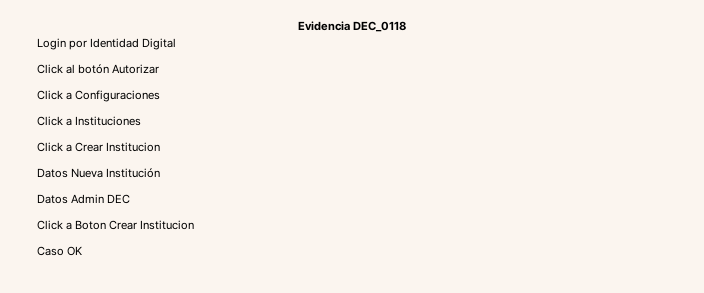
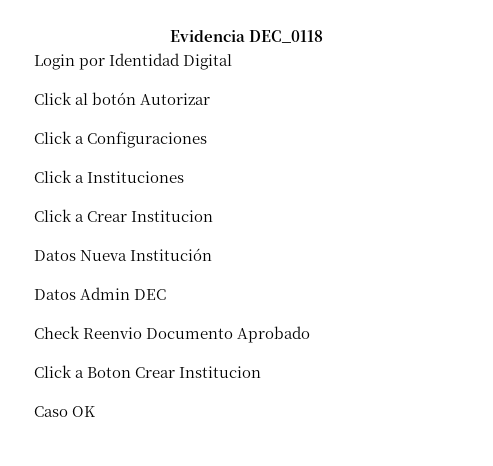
(131, 199) none -> [34,326,311,343] // Check Reenvio Documento Aprobado

